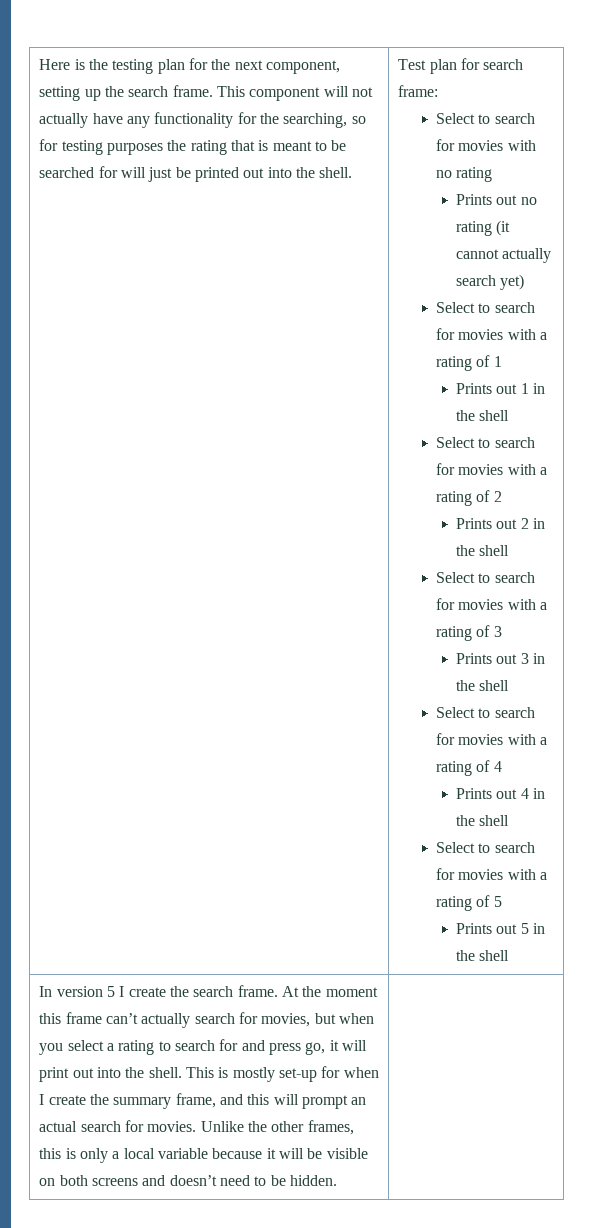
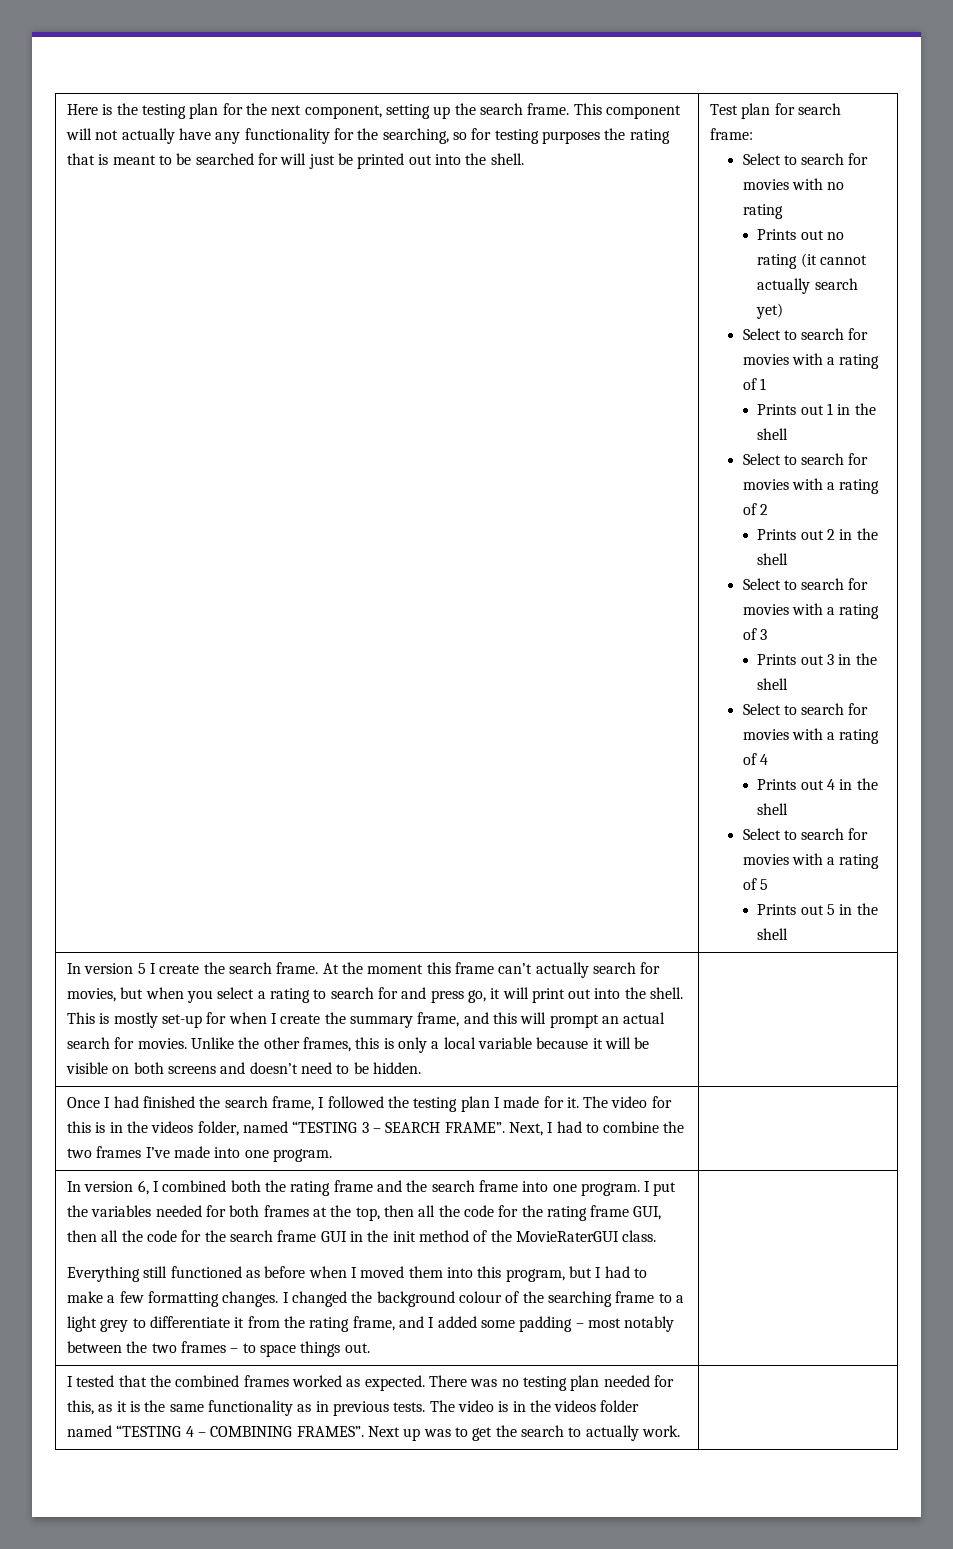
(337, 1180) none -> [67,1096,672,1112] [67,1121,685,1136] [67,1146,332,1162] [67,1180,677,1196] [67,1205,662,1221] [67,1230,657,1242] [67,1266,647,1282] [67,1291,684,1307] [67,1316,675,1332] [67,1341,370,1357] [67,1375,674,1391] [67,1400,640,1416] [67,1425,680,1441] // Once I had finished the search frame, I followed the testing plan I made for it. The video for this is in the videos folder, named “TESTING 3 – SEARCH FRAME”. Next, I had to combine the two frames I’ve made into one program. | // In version 6, I combined both the rating frame and the search frame into one program. I put the variables needed for both frames at the top, then all the code for the rating frame GUI, then all the code for the search frame GUI in the init method of the MovieRaterGUI class. // Everything still functioned as before when I moved them into this program, but I had to make a few formatting changes. I changed the background colour of the searching frame to a light grey to differentiate it from the rating frame, and I added some padding – most notably between the two frames – to space things out. | // I tested that the combined frames worked as expected. There was no testing plan needed for this, as it is the same functionality as in previous tests. The video is in the videos folder named “TESTING 4 – COMBINING FRAMES”. Next up was to get the search to actually work. |

